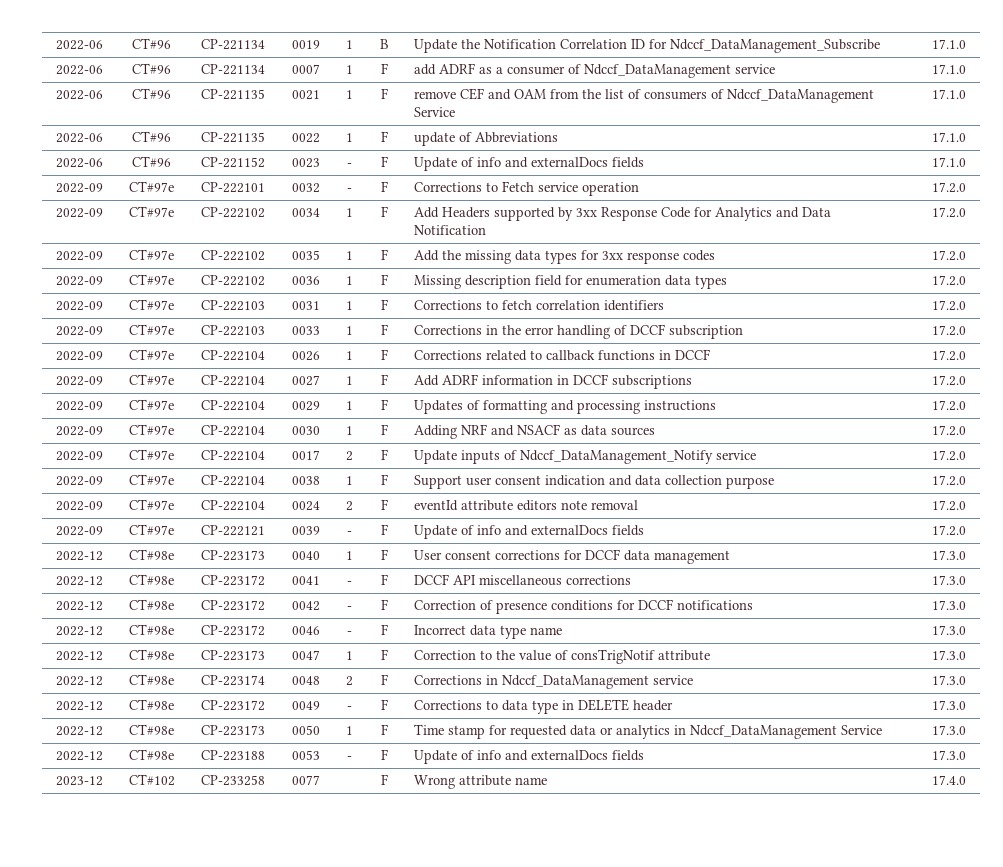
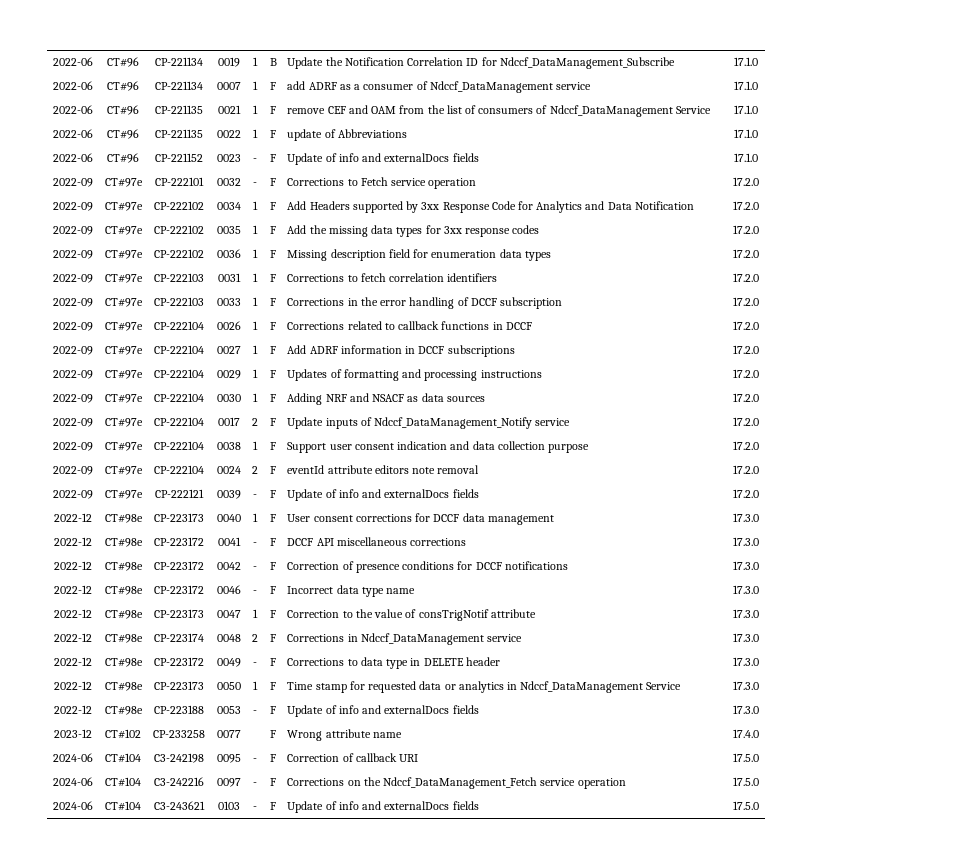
(966, 780) none -> [53,753,93,762] [105,753,141,763] [154,753,204,763] [216,754,241,763] [253,758,257,762] [270,754,276,762] [287,753,419,762] [733,753,759,762] [53,777,93,786] [105,777,141,787] [154,777,204,786] [216,778,241,787] [253,782,257,786] [270,778,276,786] [287,777,626,789] [733,777,759,786] [53,801,93,810] [105,801,141,811] [154,801,205,810] [217,801,240,810] [253,806,257,810] [270,802,276,810] [287,801,479,813] [733,801,759,810] // 2024-06 | CT#104 | C3-242198 | 0095 | - | F | Correction of callback URI | 17.5.0 // 2024-06 | CT#104 | C3-242216 | 0097 | - | F | Corrections on the Ndccf_DataManagement_Fetch service operation | 17.5.0 // 2024-06 | CT#104 | C3-243621 | 0103 | - | F | Update of info and externalDocs fields | 17.5.0

